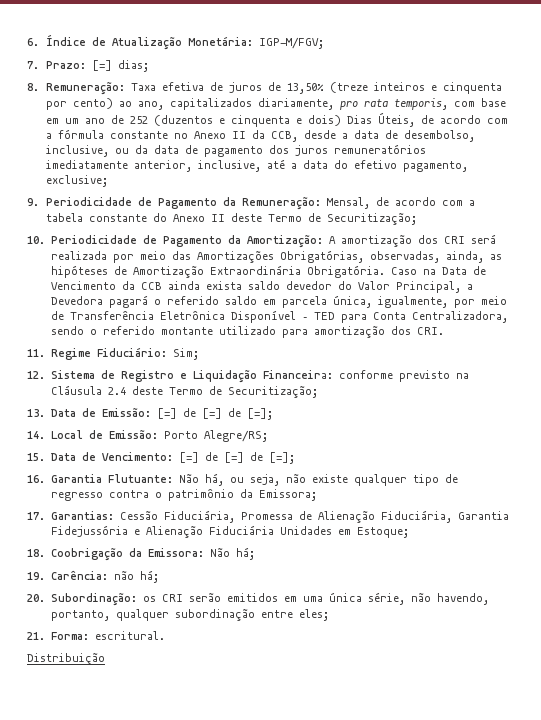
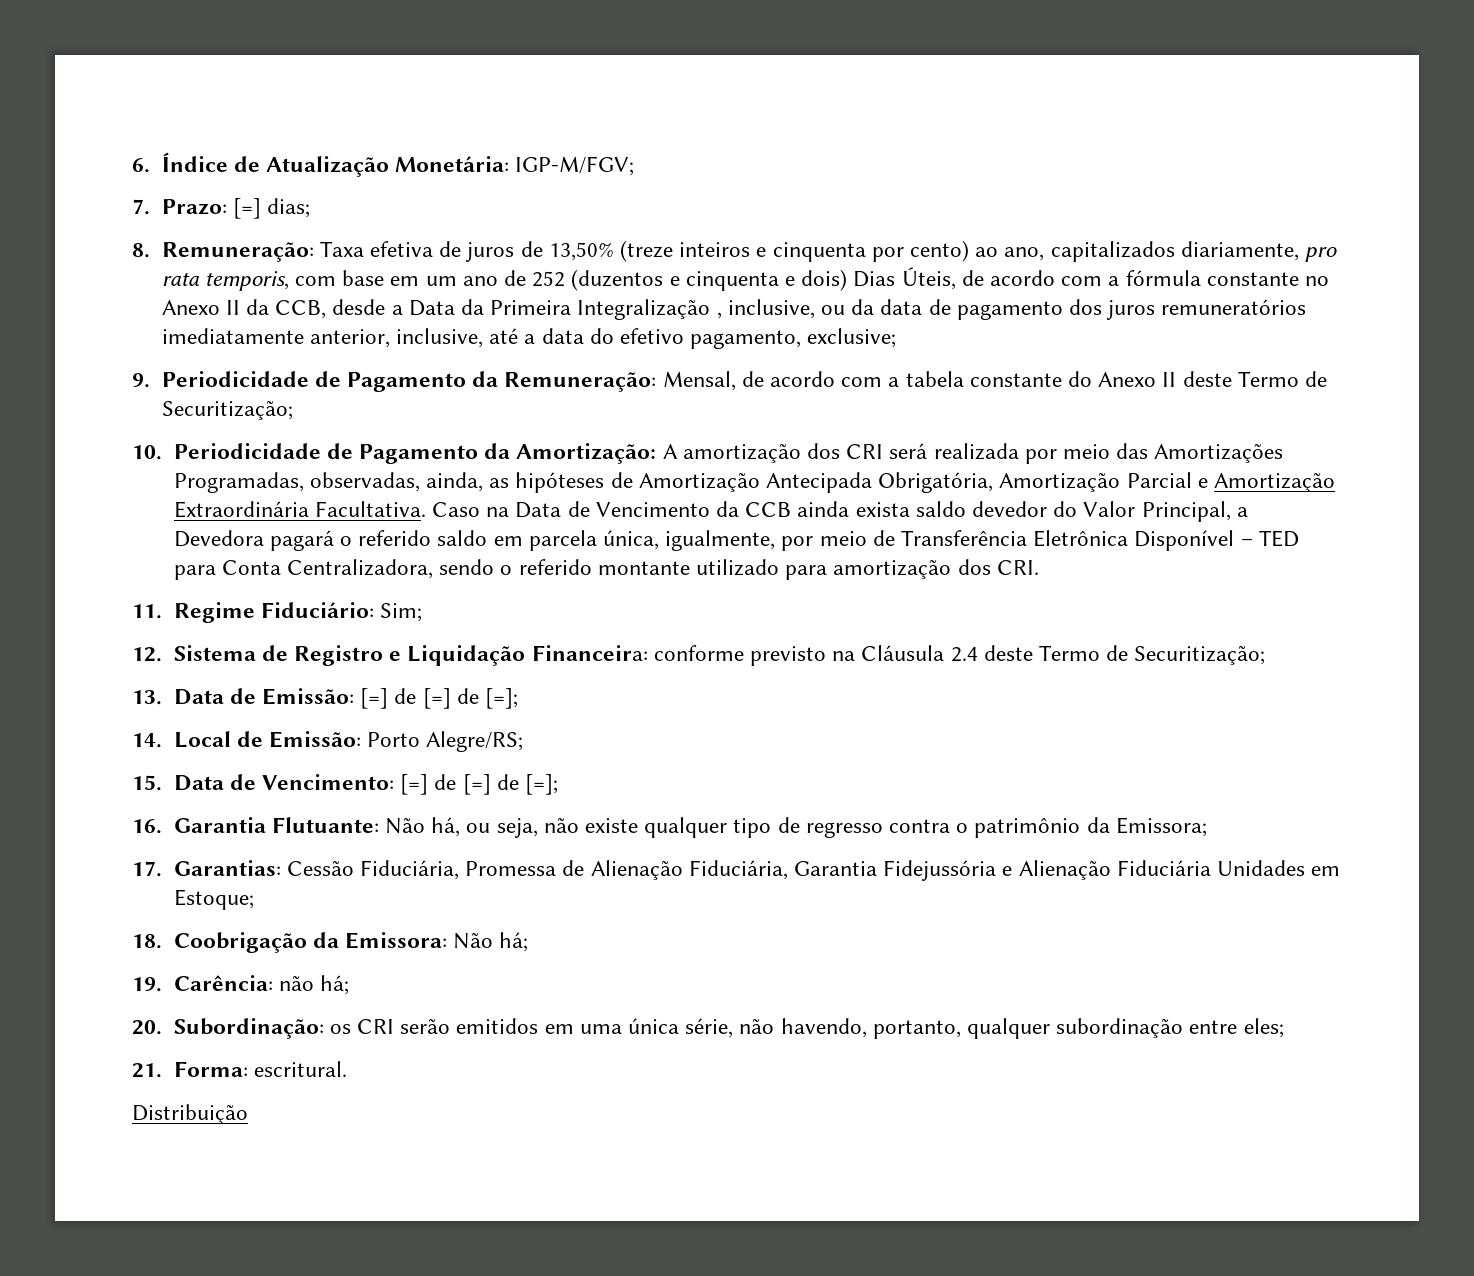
[354,130,476,142] data de desembolso, -> [408,299,722,320] Data da Primeira Integralização ,
[279,250,364,263] Obrigatórias, -> [173,472,304,493] Programadas,
[209,265,385,278] Extraordinária Obrigatória. -> [765,472,1336,493] [173,501,426,518] Antecipada Obrigatória, Amortização Parcial e Amortização Extraordinária Facultativa.

